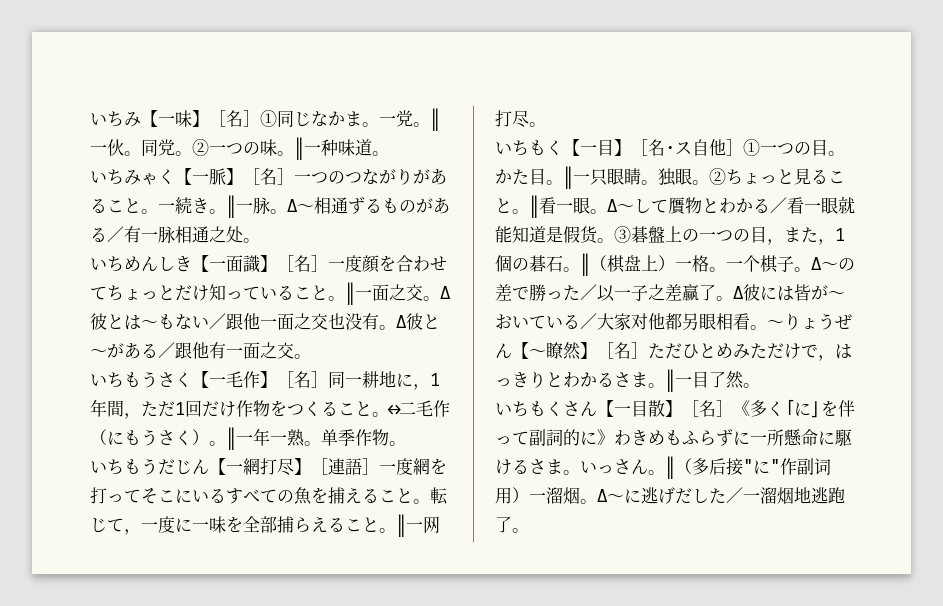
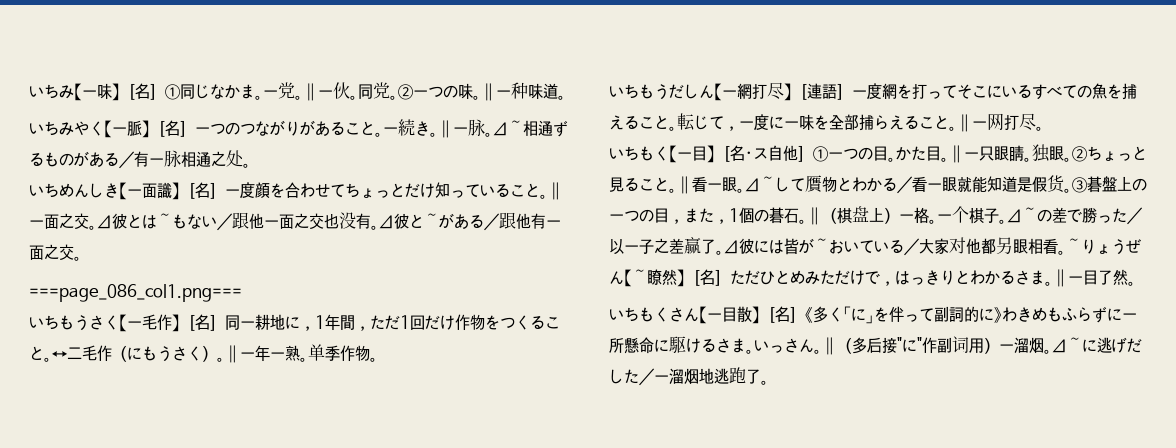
[141,173,158,185] ゃ -> [74,121,89,136] や
(311, 356) none -> [29,284,242,302] // ===page_086_col1.png===
[175,459,192,475] じ -> [684,84,699,99] し

